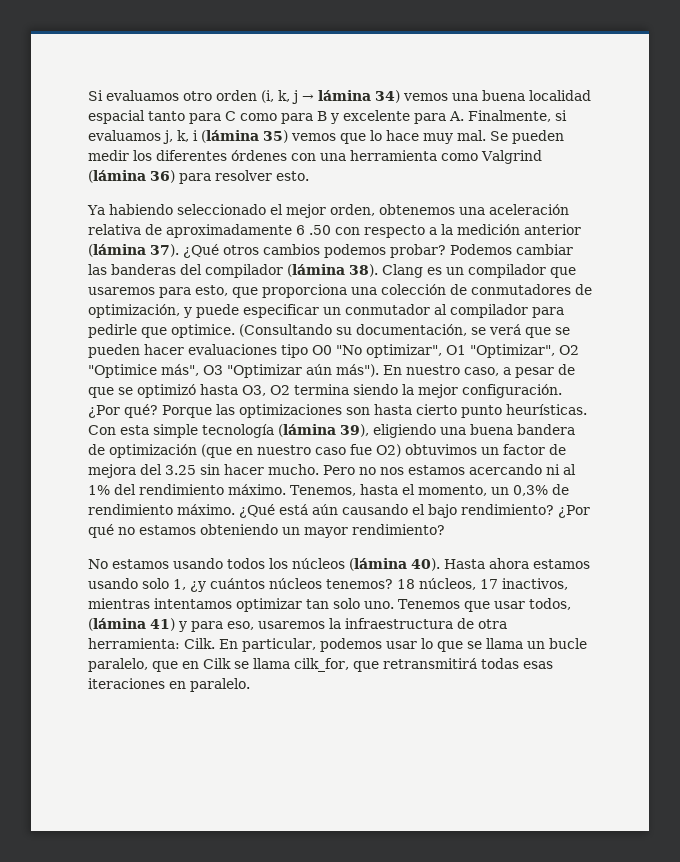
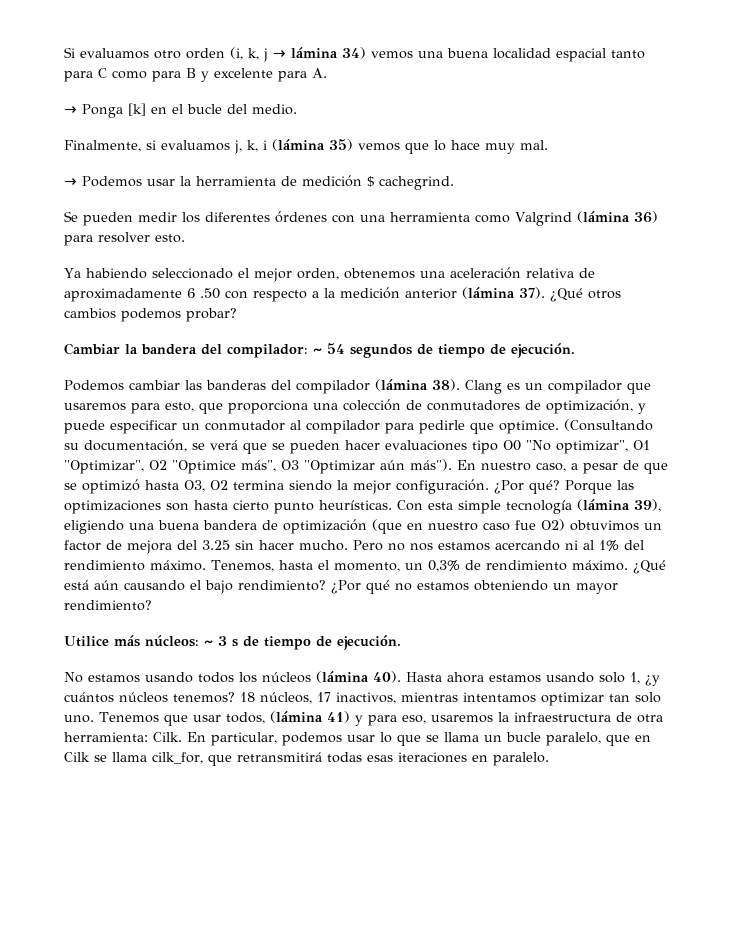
(464, 116) none -> [64,103,297,118] // → Ponga [k] en el bucle del medio. //
(486, 135) none -> [64,175,454,190] // → Podemos usar la herramienta de medición $ cachegrind. //
(446, 251) none -> [64,343,575,358] // Cambiar la bandera del compilador: ~ 54 segundos de tiempo de ejecución. //
(445, 529) none -> [64,635,401,650] // Utilice más núcleos: ~ 3 s de tiempo de ejecución.

